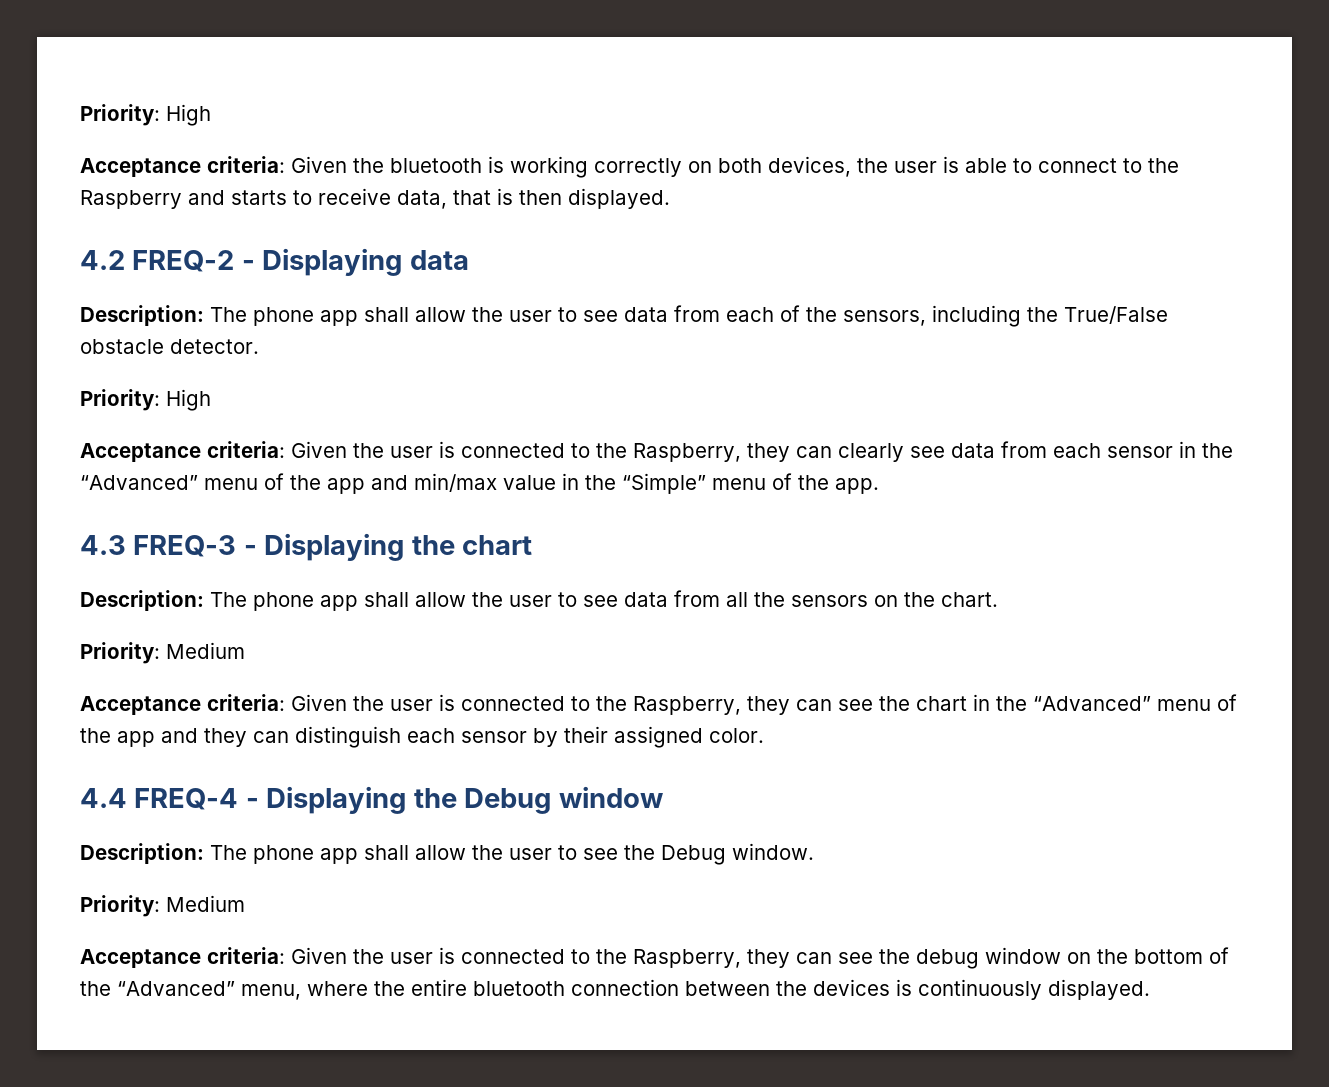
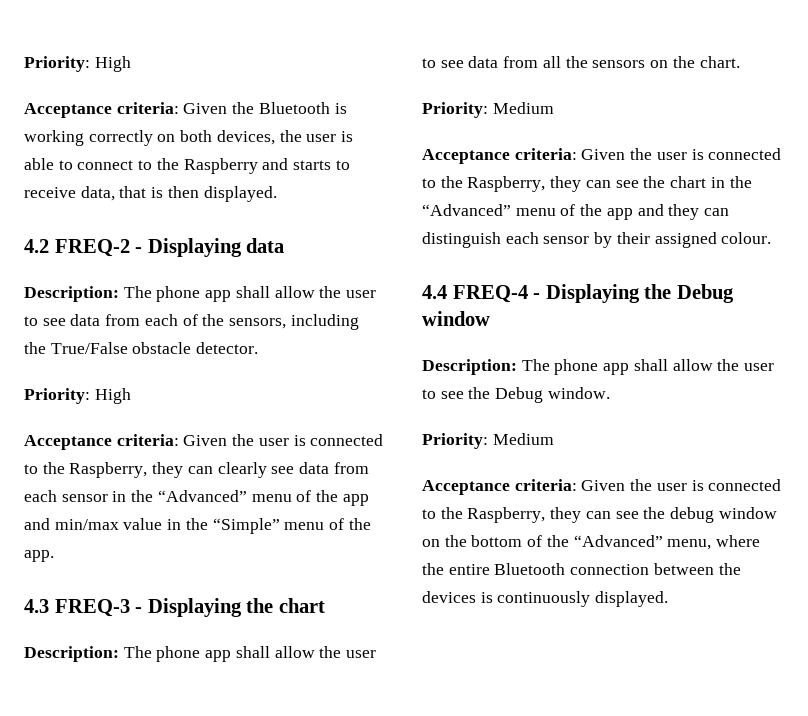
[80,104,211,126] [80,156,482,177] Priority: High // Acceptance criteria: Given the bluetooth -> [24,56,131,72] [24,102,330,118] Priority: High // Acceptance criteria: Given the Bluetooth
[709,728,764,743] color. -> [721,232,772,244] colour.
[473,981,565,996] bluetooth -> [494,563,566,575] Bluetooth

